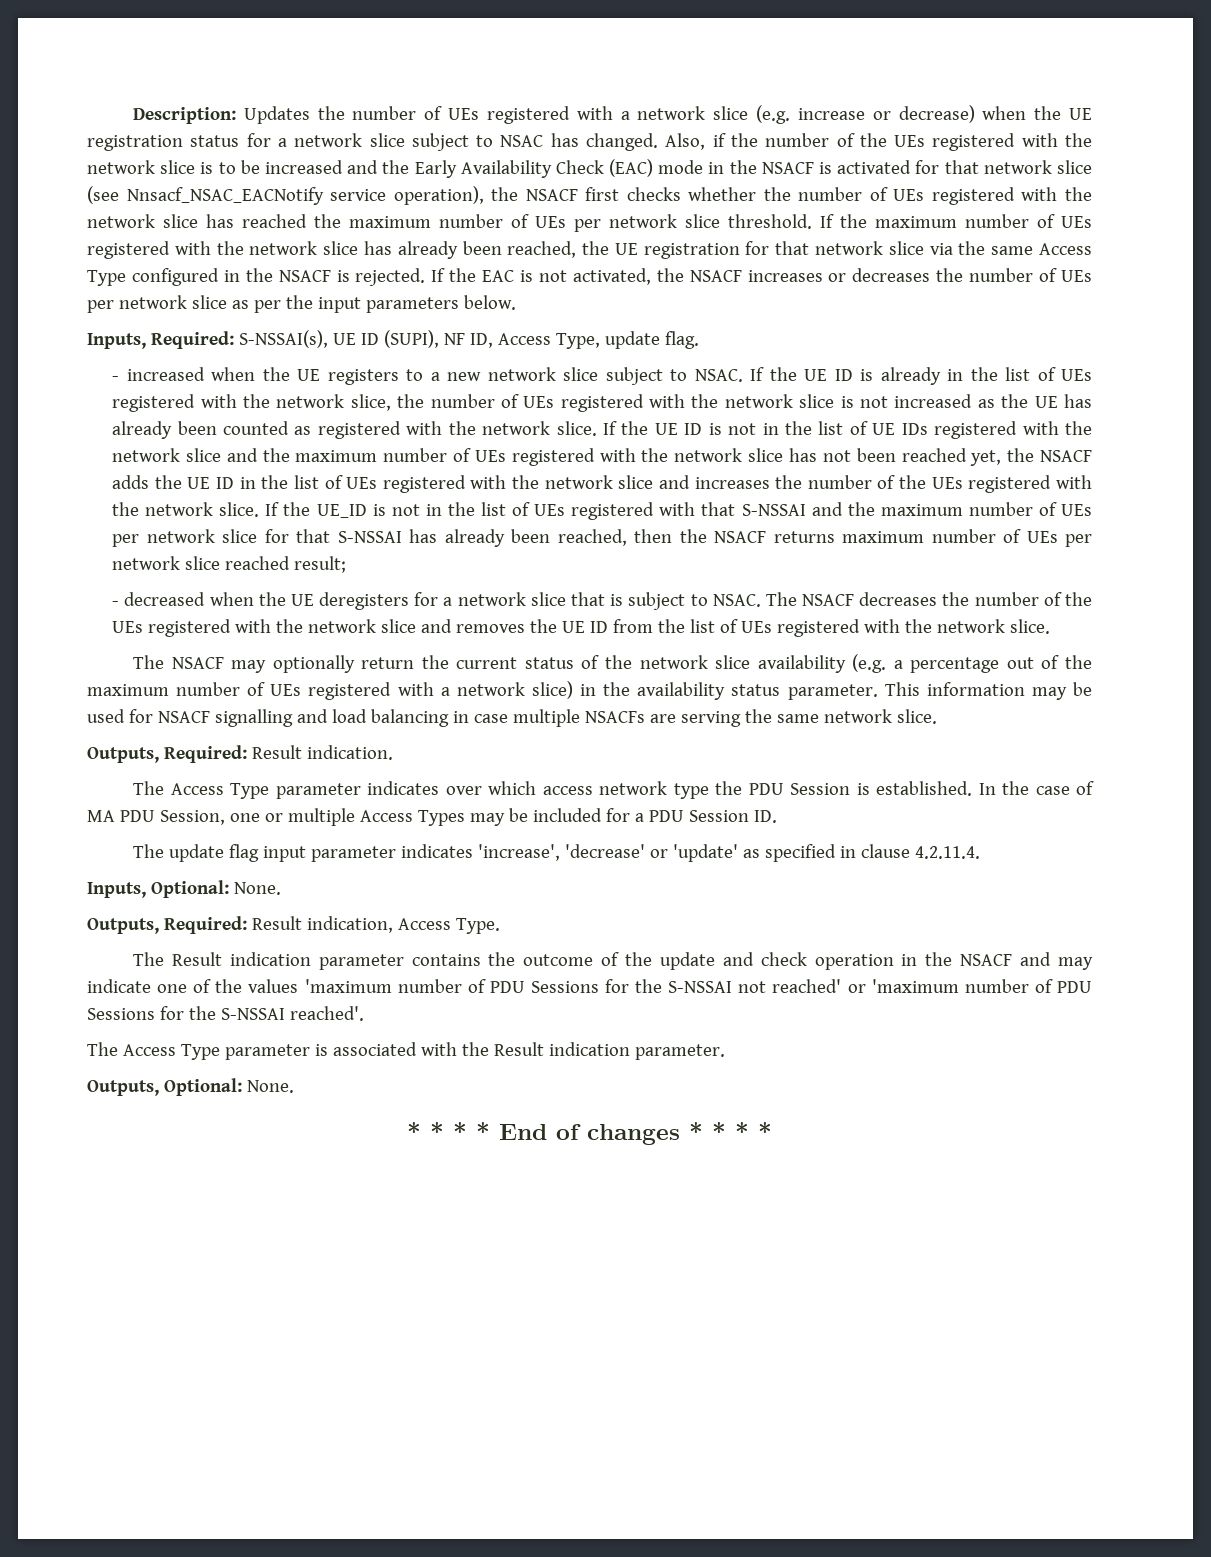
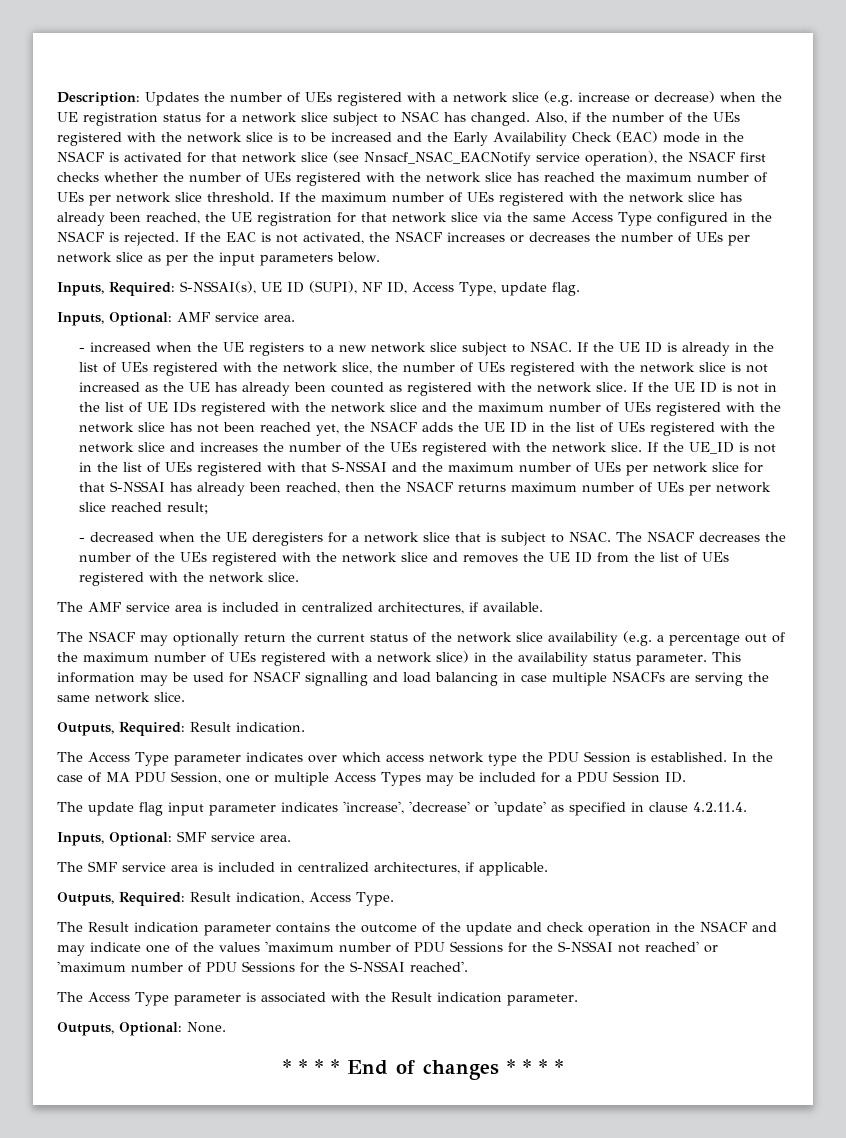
(699, 340) none -> [57,312,295,326] // Inputs, Optional: AMF service area.
(1051, 626) none -> [57,602,543,614] // The AMF service area is included in centralized architectures, if available.
[233,882,281,895] None. -> [177,831,291,842] [57,861,548,876] SMF service area. // The SMF service area is included in centralized architectures, if applicable.

